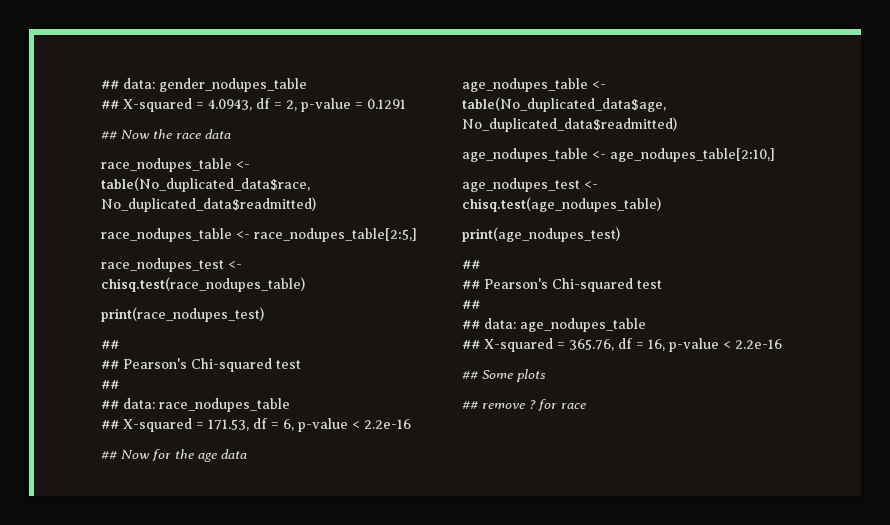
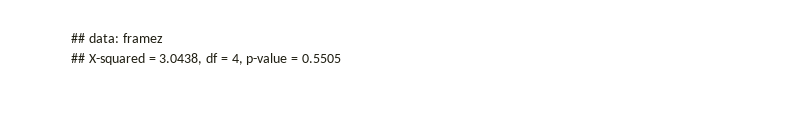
[101,78,307,92] [101,98,297,112] ## data: gender_nodupes_table // ## X-squared = 4.0943, df = 2, -> [71,33,163,43] [71,53,243,65] ## data: framez // ## X-squared = 3.0438, df = 4,
[367,99,406,109] [101,129,231,139] [101,158,250,172] [101,177,310,192] [101,197,316,212] [101,228,417,242] [101,258,242,272] [101,277,305,292] [101,307,264,322] [101,340,119,349] [101,358,301,372] [101,380,119,389] [101,398,290,412] [101,418,411,432] [101,449,247,462] [462,78,606,92] [462,97,666,112] [462,117,677,132] [462,148,775,162] [462,178,598,192] [462,197,661,212] [462,227,620,242] [462,260,480,269] [462,278,662,292] [462,300,480,309] [462,318,646,332] [462,338,782,352] [462,369,546,382] [462,399,586,411] 0.1291 // ## Now the race data // race_nodupes_table <- table(No_duplicated_data$race, No_duplicated_data$readmitted) // race_nodupes_table <- race_nodupes_table[2:5,] // race_nodupes_test <- chisq.test(race_nodupes_table) // print(race_nodupes_test) // ## // ## Pearson's Chi-squared test // ## // ## data: race_nodupes_table // ## X-squared = 171.53, df = 6, p-value < 2.2e-16 // ## Now for the age data // age_nodupes_table <- table(No_duplicated_data$age, No_duplicated_data$readmitted) // age_nodupes_table <- age_nodupes_table[2:10,] // age_nodupes_test <- chisq.test(age_nodupes_table) // print(age_nodupes_test) // ## // ## Pearson's Chi-squared test // ## // ## data: age_nodupes_table // ## X-squared = 365.76, df = 16, p-value < 2.2e-16 // ## Some plots // ## remove ? for race -> [302,54,342,63] 0.5505

